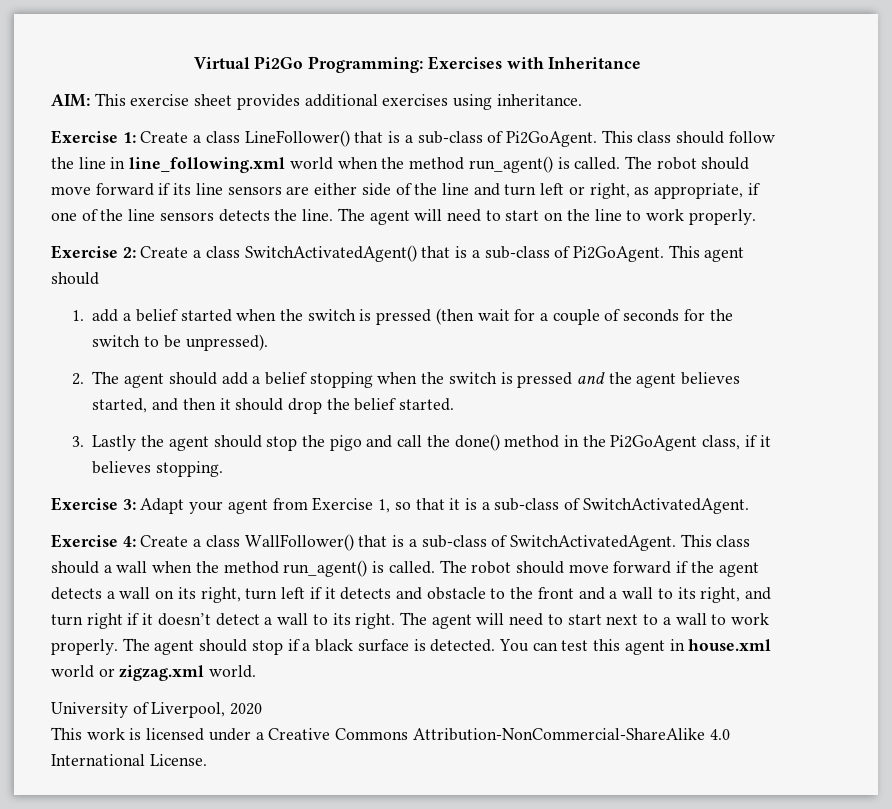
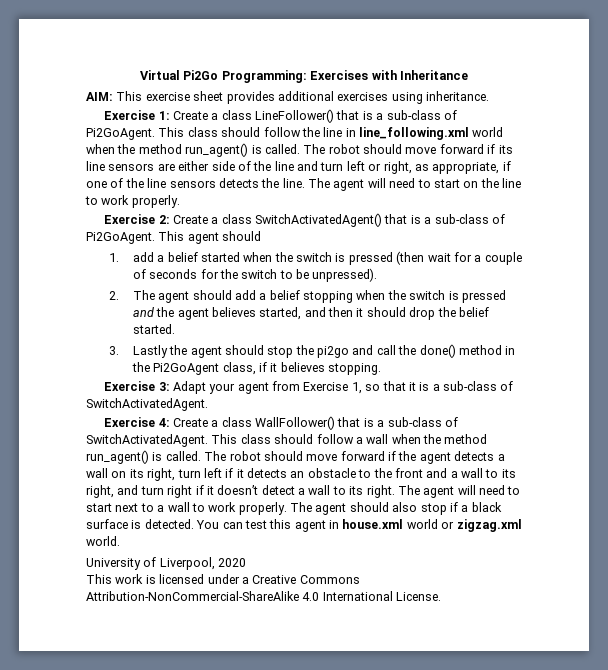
[329,435,362,451] pigo -> [317,346,350,358] pi2go
(99, 567) none -> [316,434,354,444] follow
[395,587,422,600] and -> [290,471,305,478] an
(248, 645) none -> [392,502,418,512] also

